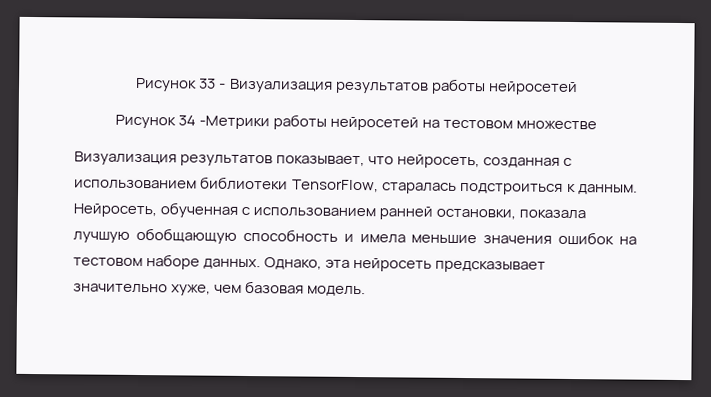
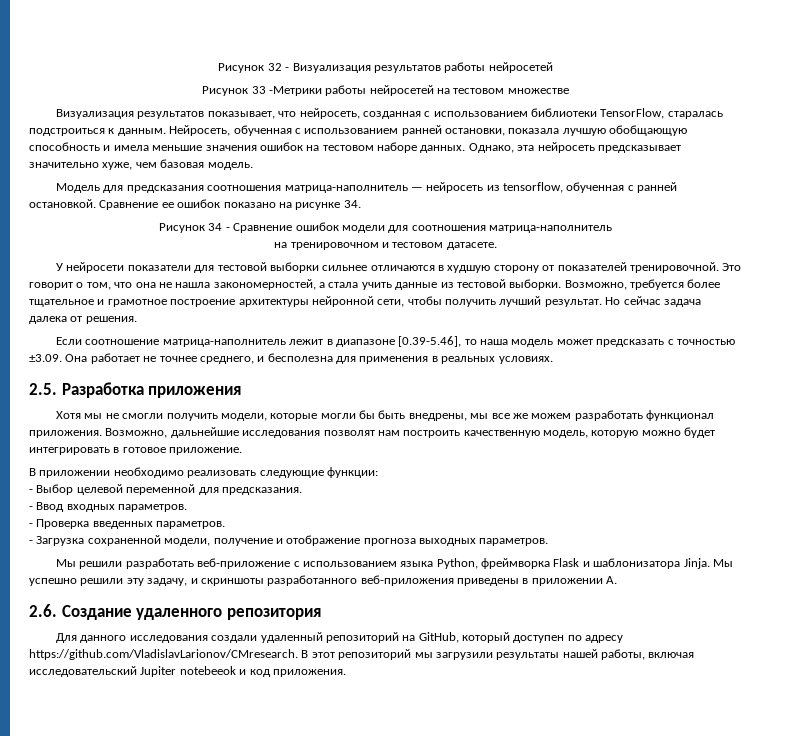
[135,77,217,92] Рисунок 33 -> [218,63,282,73] Рисунок 32
[177,115,196,126] 34 -> [251,86,266,94] 33
(367, 291) none -> [56,182,678,193] [29,199,361,210] [159,222,612,233] [274,242,497,250] [56,262,742,273] [29,279,721,290] [29,296,701,307] [29,316,137,324] [56,336,735,347] [29,353,553,364] [29,382,242,398] [56,410,715,421] [29,427,716,438] [29,447,243,455] [29,467,378,478] [29,484,302,495] [29,502,188,512] [29,519,226,529] [29,535,549,546] [56,558,733,569] [29,575,618,586] [29,604,321,620] [56,632,624,643] [29,649,695,660] [29,666,346,677] // Модель для предсказания соотношения матрица-наполнитель — нейросеть из tensorflow, обученная с ранней остановкой. Сравнение ее ошибок показано на рисунке 34. // Рисунок 34 - Сравнение ошибок модели для соотношения матрица-наполнитель // на тренировочном и тестовом датасете. // У нейросети показатели для тестовой выборки сильнее отличаются в худшую сторону от показателей тренировочной. Это говорит о том, что она не нашла закономерностей, а стала учить данные из тестовой выборки. Возможно, требуется более тщательное и грамотное построение архитектуры нейронной сети, чтобы получить лучший результат. Но сейчас задача далека от решения. // Если соотношение матрица-наполнитель лежит в диапазоне [0.39-5.46], то наша модель может предсказать с точностью ±3.09. Она работает не точнее среднего, и бесполезна для применения в реальных условиях. // 2.5. Разработка приложения // Хотя мы не смогли получить модели, которые могли бы быть внедрены, мы все же можем разработать функционал приложения. Возможно, дальнейшие исследования позволят нам построить качественную модель, которую можно будет интегрировать в готовое приложение. // В приложении необходимо реализовать следующие функции: // - Выбор целевой переменной для предсказания. // - Ввод входных параметров. // - Проверка введенных параметров. // - Загрузка сохраненной модели, получение и отображение прогноза выходных параметров. // Мы решили разработать веб-приложение с использованием языка Python, фреймворка Flask и шаблонизатора Jinja. Мы успешно решили эту задачу, и скриншоты разработанного веб-приложения приведены в приложении А. // 2.6. Создание удаленного репозитория // Для данного исследования создали удаленный репозиторий на GitHub, который доступен по адресу https://github.com/VladislavLarionov/CMresearch. В этот репозиторий мы загрузили результаты нашей работы, включая исследовательский Jupiter notebeeok и код приложения.

